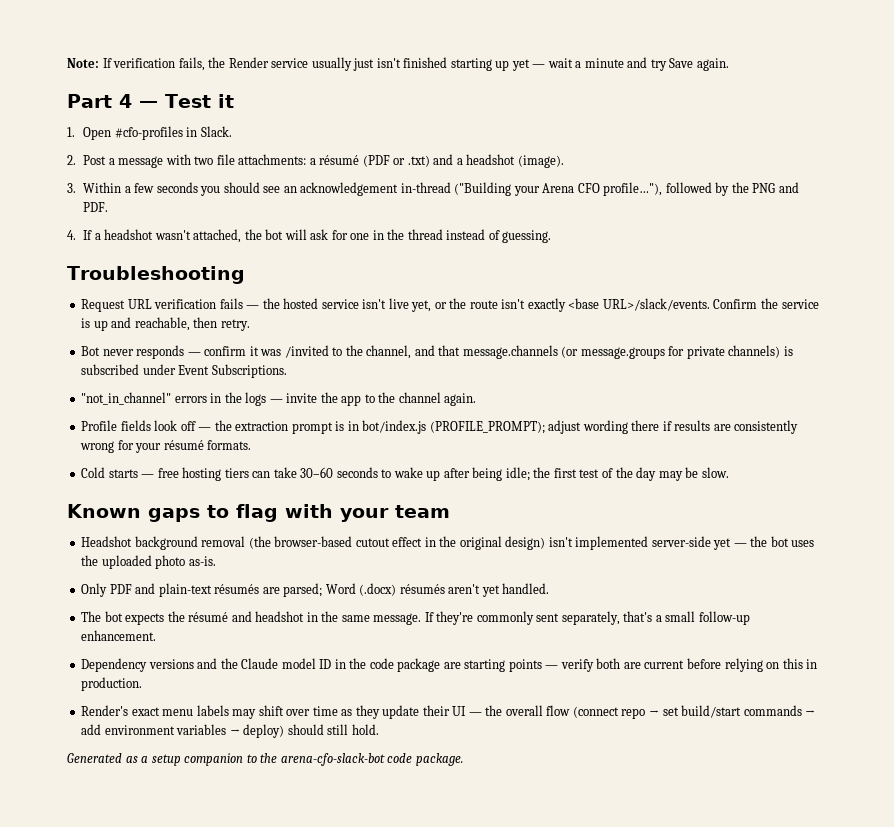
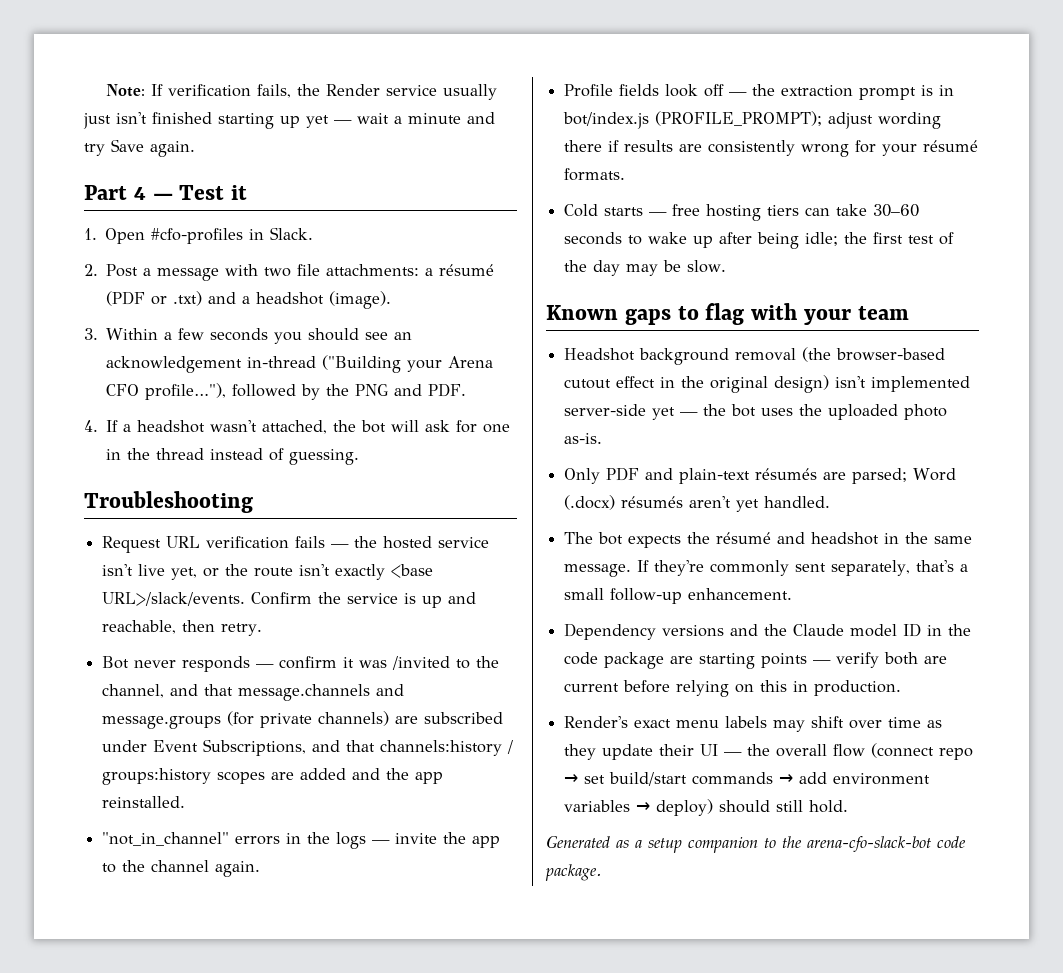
[561,346,685,359] (or message.groups for -> [376,684,405,696] [102,711,255,729] and message.groups (for
[783,346,793,356] is -> [395,716,419,724] are
[211,364,287,378] Subscriptions. -> [203,739,514,756] [102,768,444,785] [102,796,186,808] Subscriptions, and that channels:history / groups:history scopes are added and the app reinstalled.

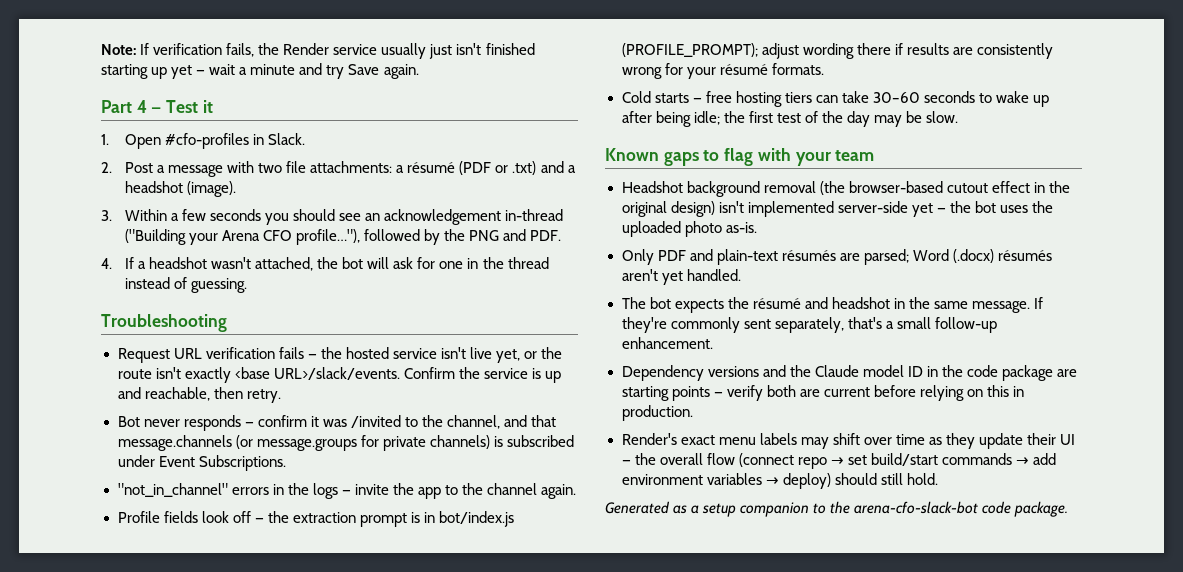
[376,684,405,696] [102,711,255,729] and message.groups (for -> [235,435,379,451] (or message.groups for
[395,716,419,724] are -> [493,436,503,447] is
[203,739,514,756] [102,768,444,785] [102,796,186,808] Subscriptions, and that channels:history / groups:history scopes are added and the app reinstalled. -> [198,455,286,471] Subscriptions.

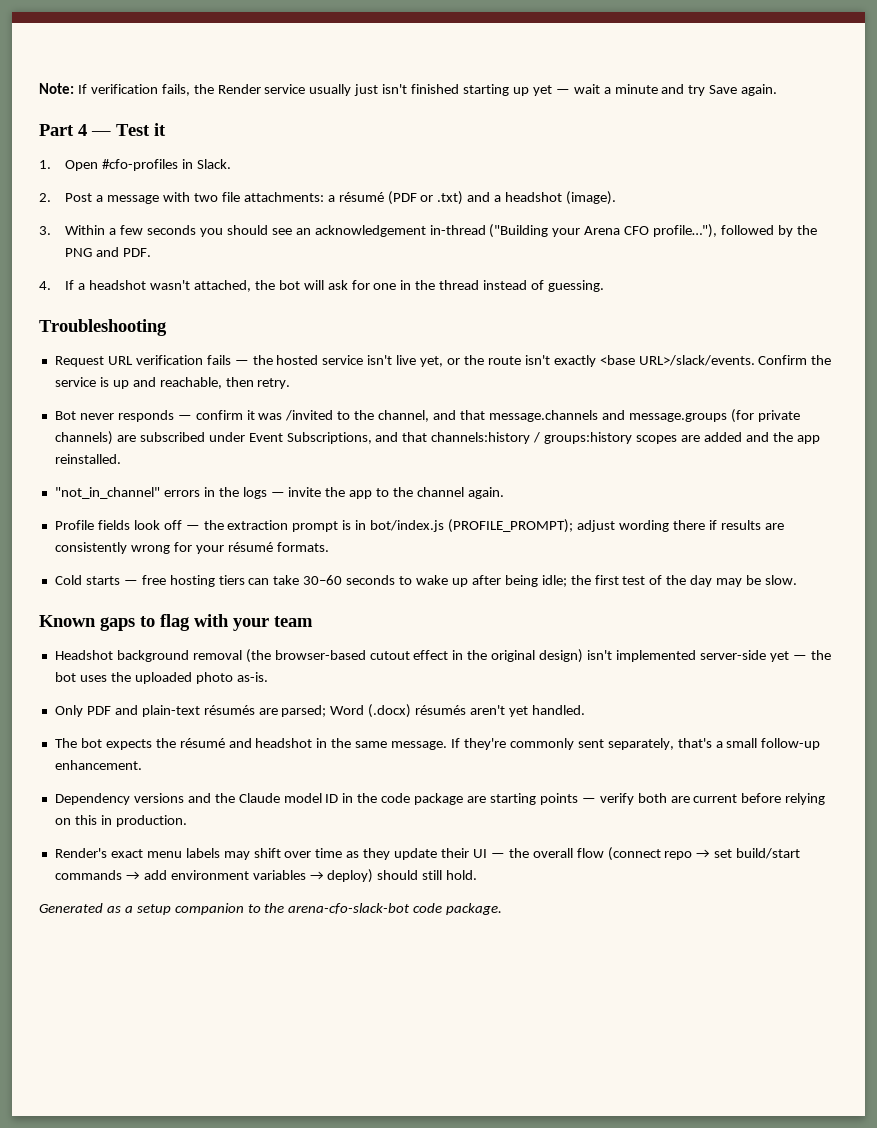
[235,435,379,451] (or message.groups for -> [601,409,754,423] and message.groups (for
[493,436,503,447] is -> [116,435,136,442] are
[198,455,286,471] Subscriptions. -> [286,432,820,444] [54,454,121,464] Subscriptions, and that channels:history / groups:history scopes are added and the app reinstalled.

